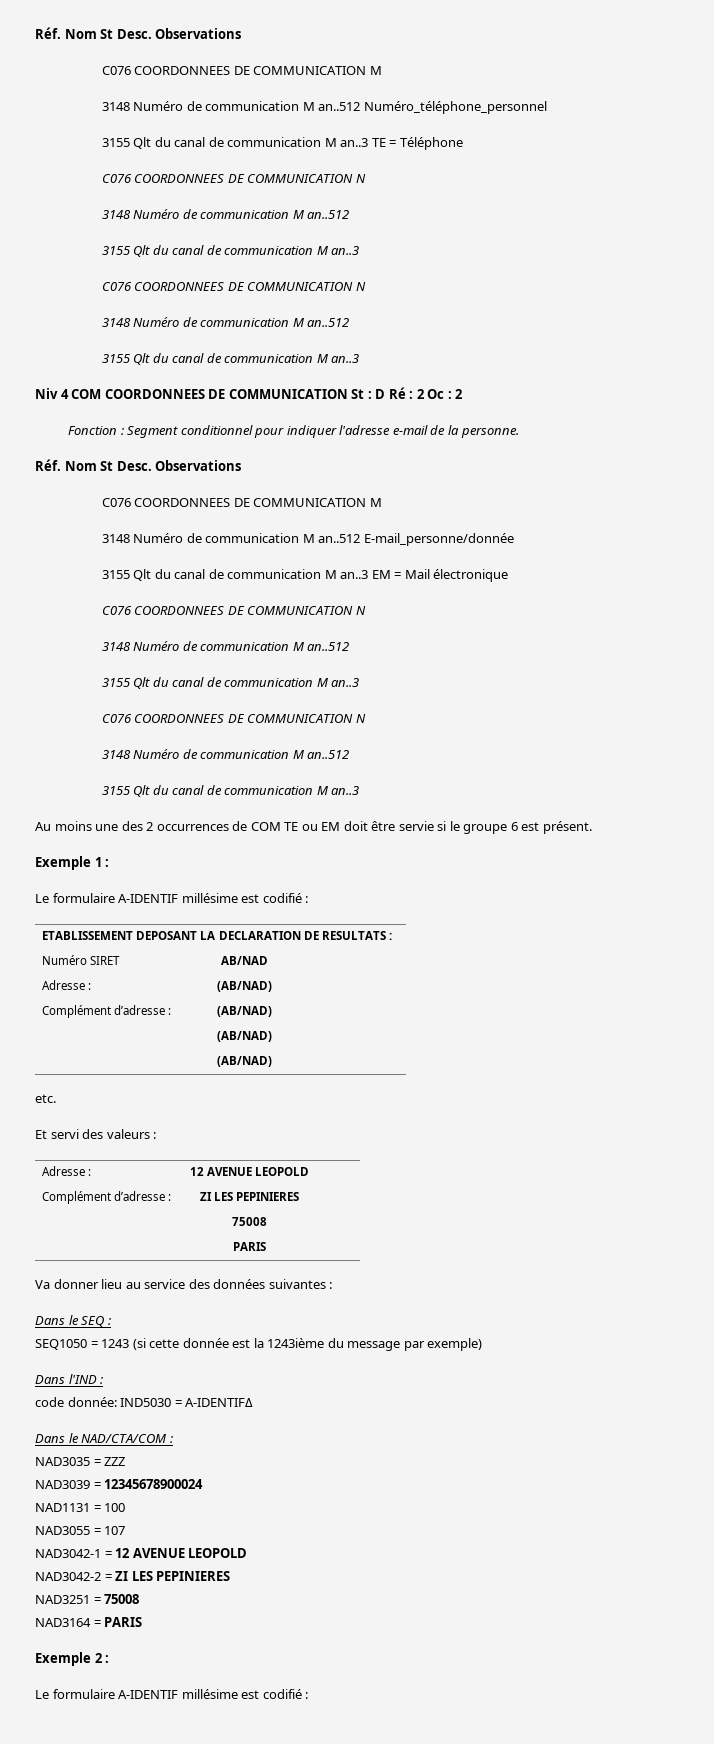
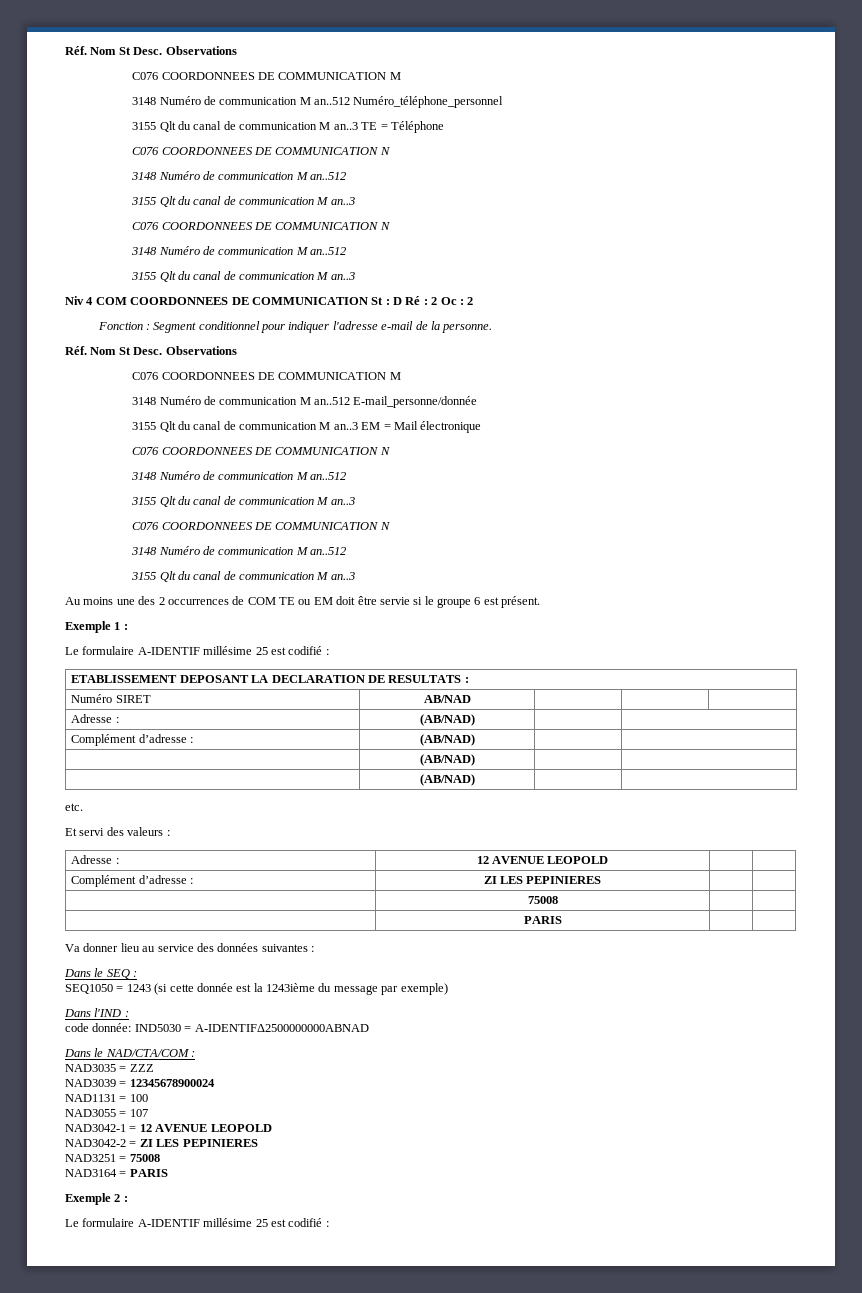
(238, 898) none -> [255,647,268,655] 25
[185,1398,254,1407] A-IDENTIFΔ -> [194,1024,369,1032] A-IDENTIFΔ2500000000ABNAD
(238, 1694) none -> [255,1219,268,1227] 25

